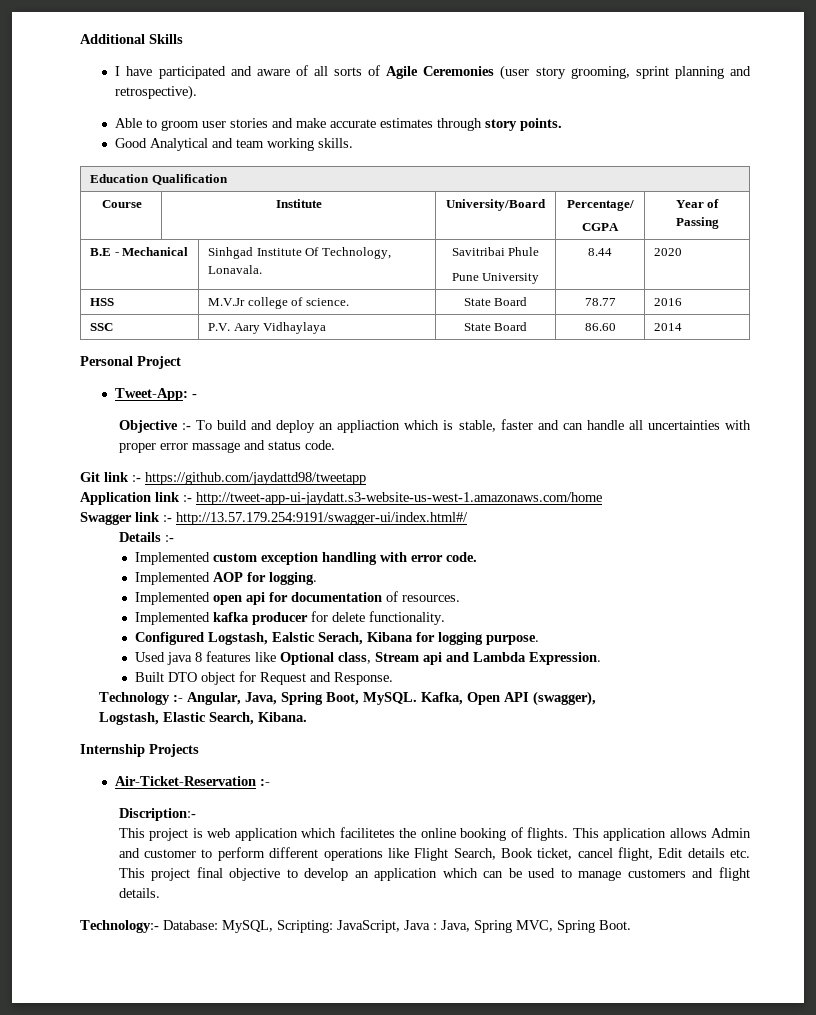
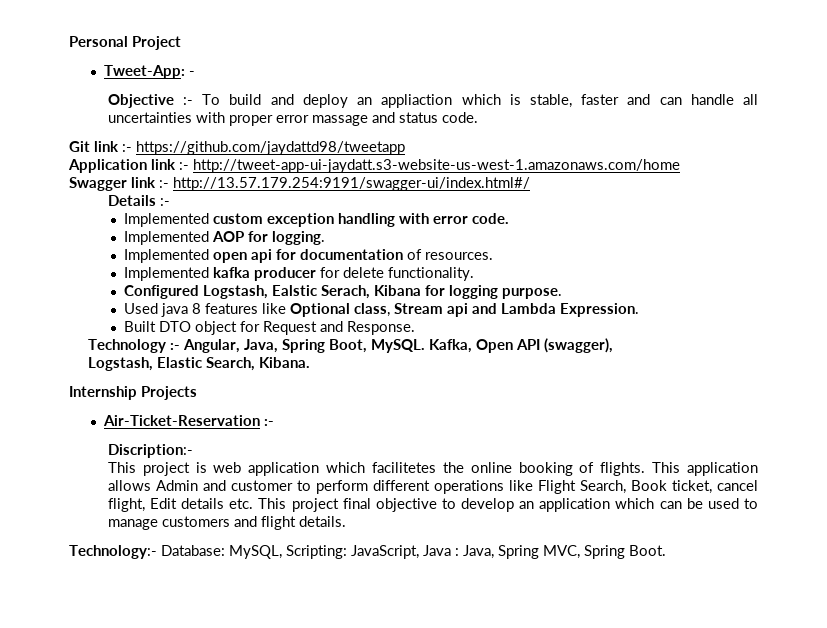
[80,34,183,44] [115,65,752,80] [115,85,198,100] [115,118,563,131] [115,138,354,151] [90,174,228,185] [101,200,142,208] [275,199,322,208] [446,199,546,211] [566,200,634,211] [582,223,619,231] [675,199,720,208] [675,217,719,229] [90,247,189,256] [208,247,391,259] [208,265,263,274] [451,247,540,256] [451,273,540,284] [588,248,612,256] [654,248,683,256] [90,298,115,306] [208,297,349,309] [463,297,528,306] [584,298,616,306] [654,298,683,306] [90,323,114,331] [208,322,327,334] [463,322,528,331] [584,323,616,331] [654,323,683,331] Additional Skills // I have participated and aware of all sorts of Agile Ceremonies (user story grooming, sprint planning and retrospective). // Able to groom user stories and make accurate estimates through story points. // Good Analytical and team working skills. // Education Qualification // Course | Institute | University/Board | Percentage/ // CGPA | Year of Passing // B.E - Mechanical | Sinhgad Institute Of Technology, Lonavala. | Savitribai Phule // Pune University | 8.44 | 2020 // HSS | M.V.Jr college of science. | State Board | 78.77 | 2016 // SSC | P.V. Aary Vidhaylaya | State Board | 86.60 | 2014 // -> (69, 41) none

